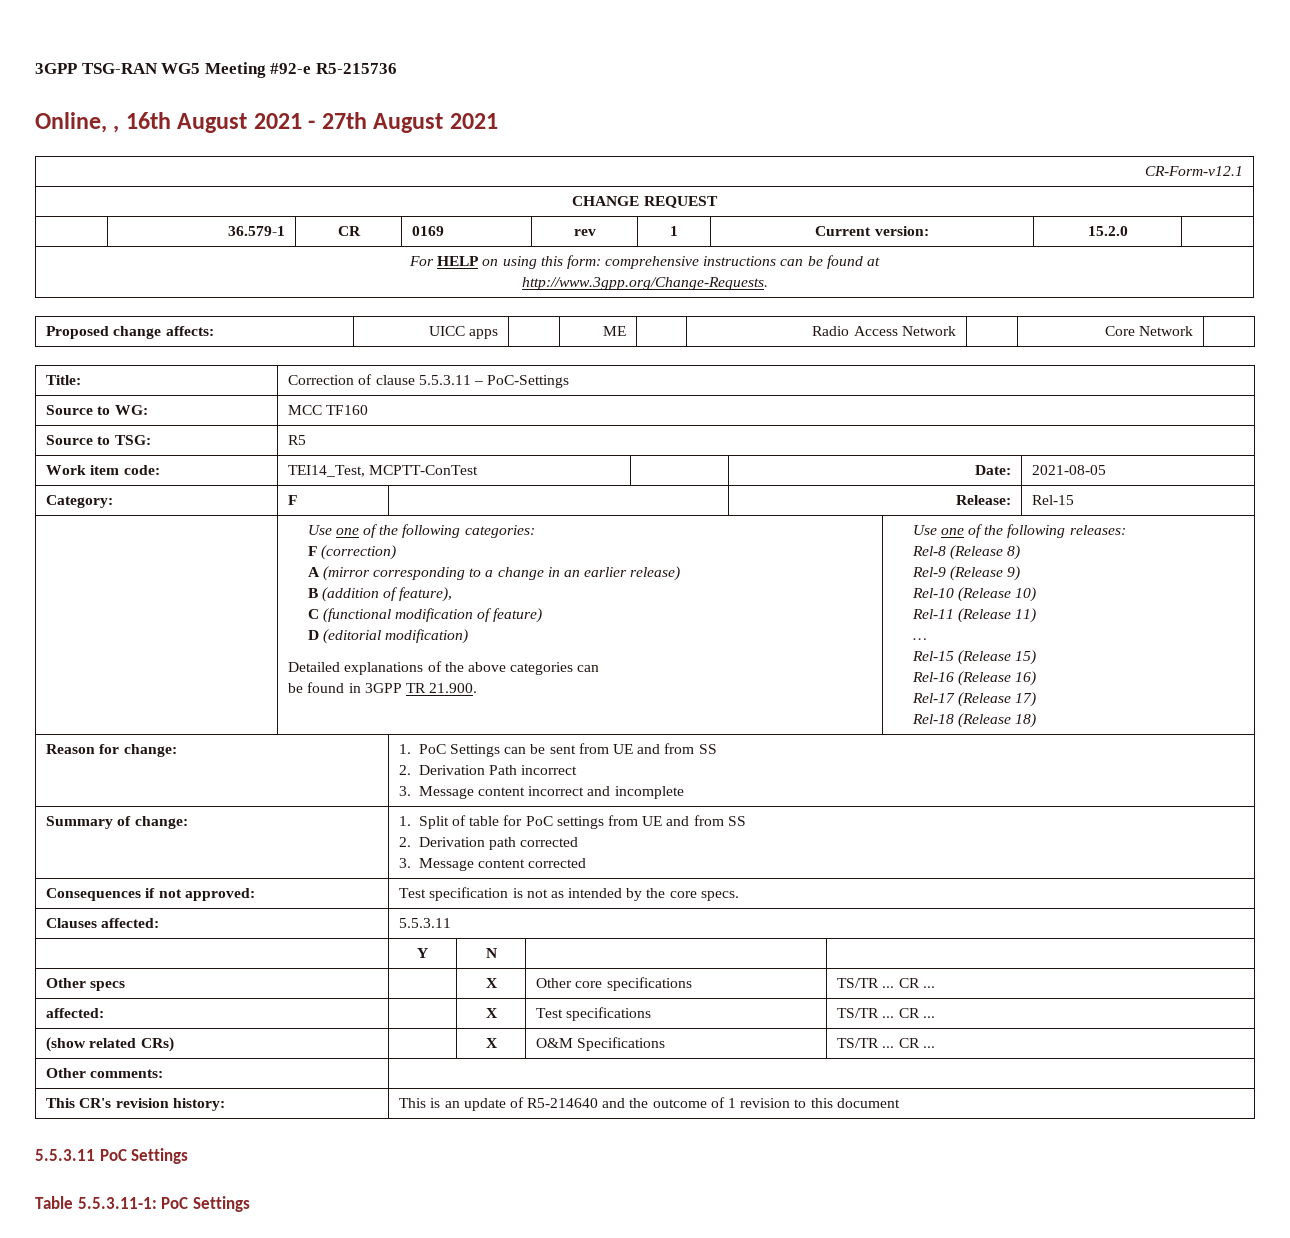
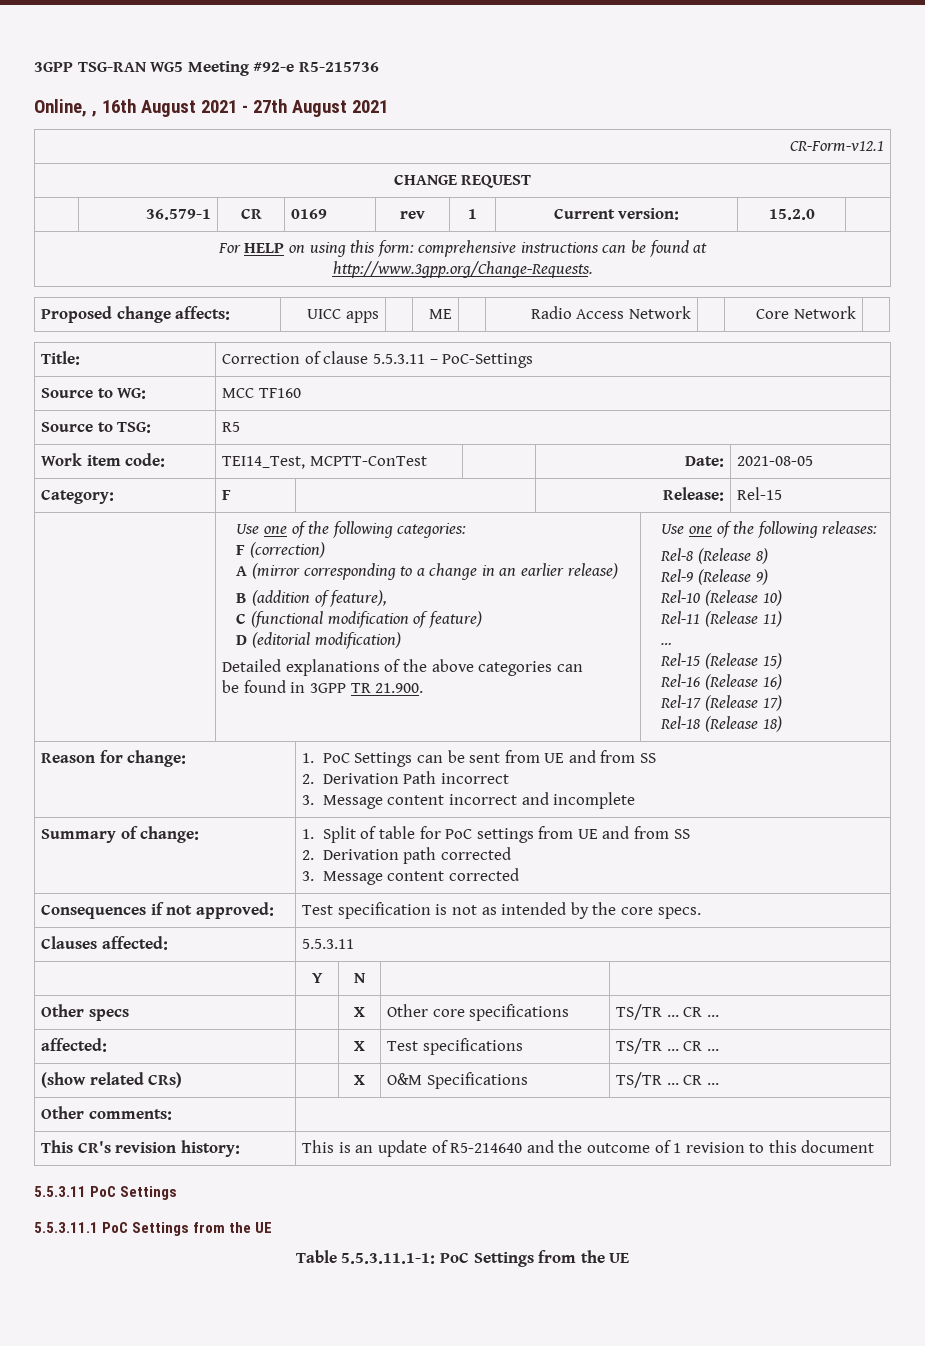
[35,1196,250,1212] Table 5.5.3.11-1: PoC Settings -> [34,1222,273,1236] [295,1250,630,1267] 5.5.3.11.1 PoC Settings from the UE // Table 5.5.3.11.1-1: PoC Settings from the UE

